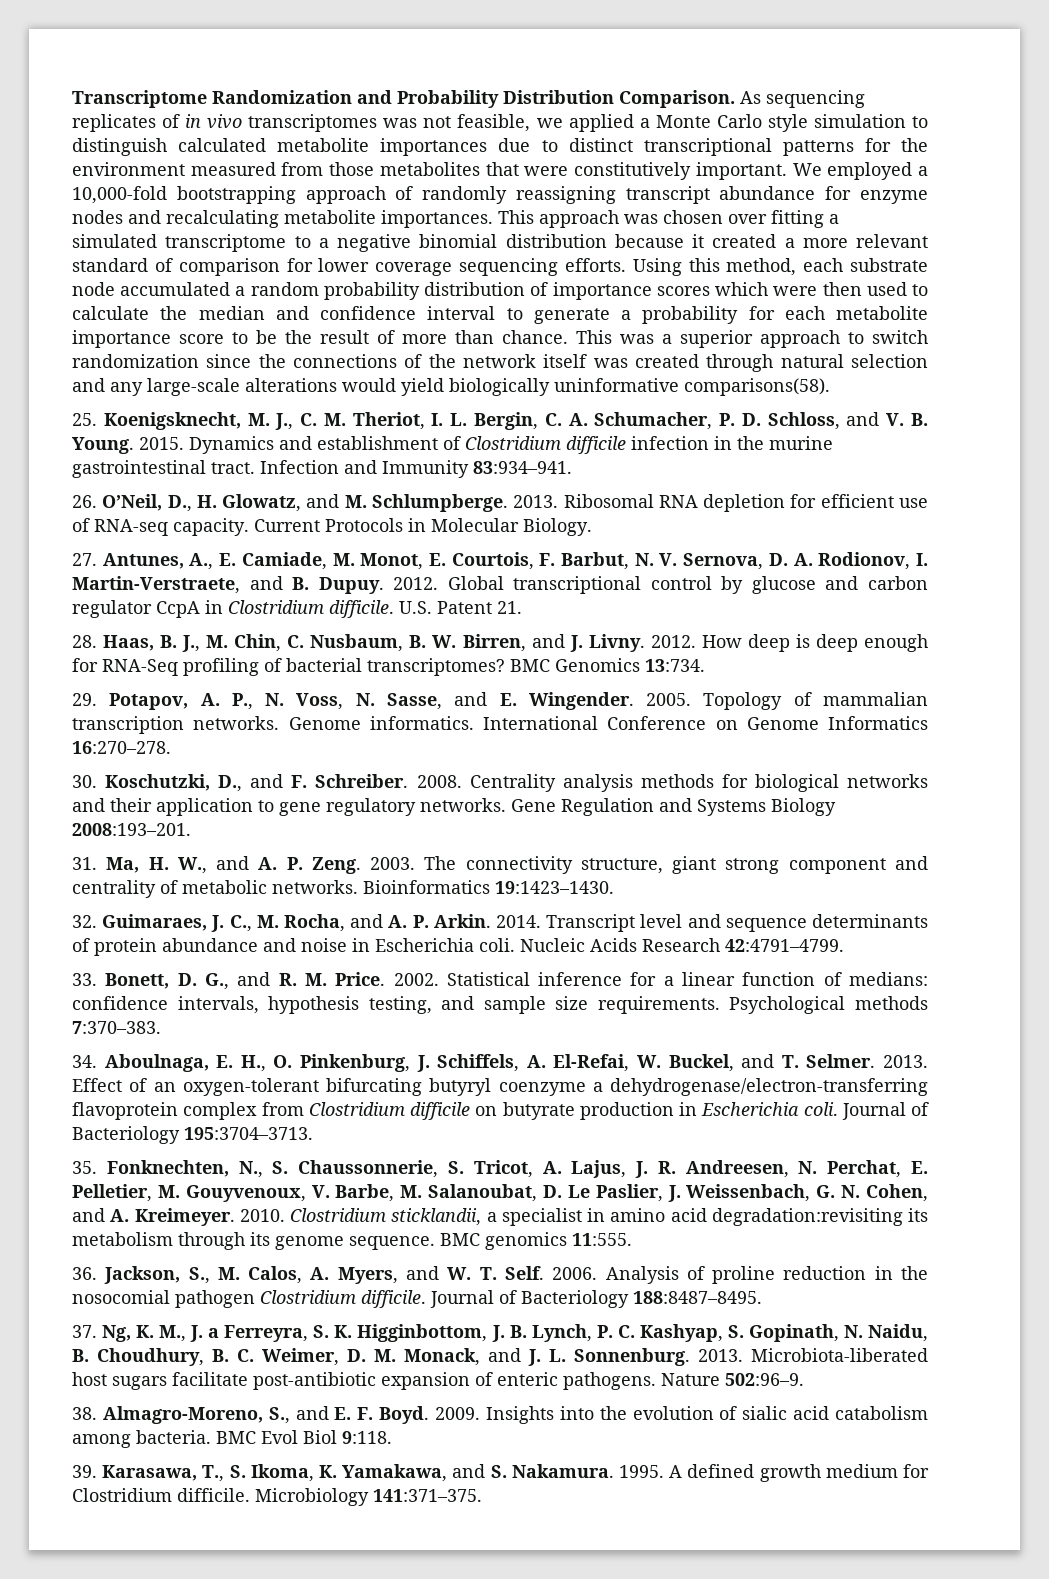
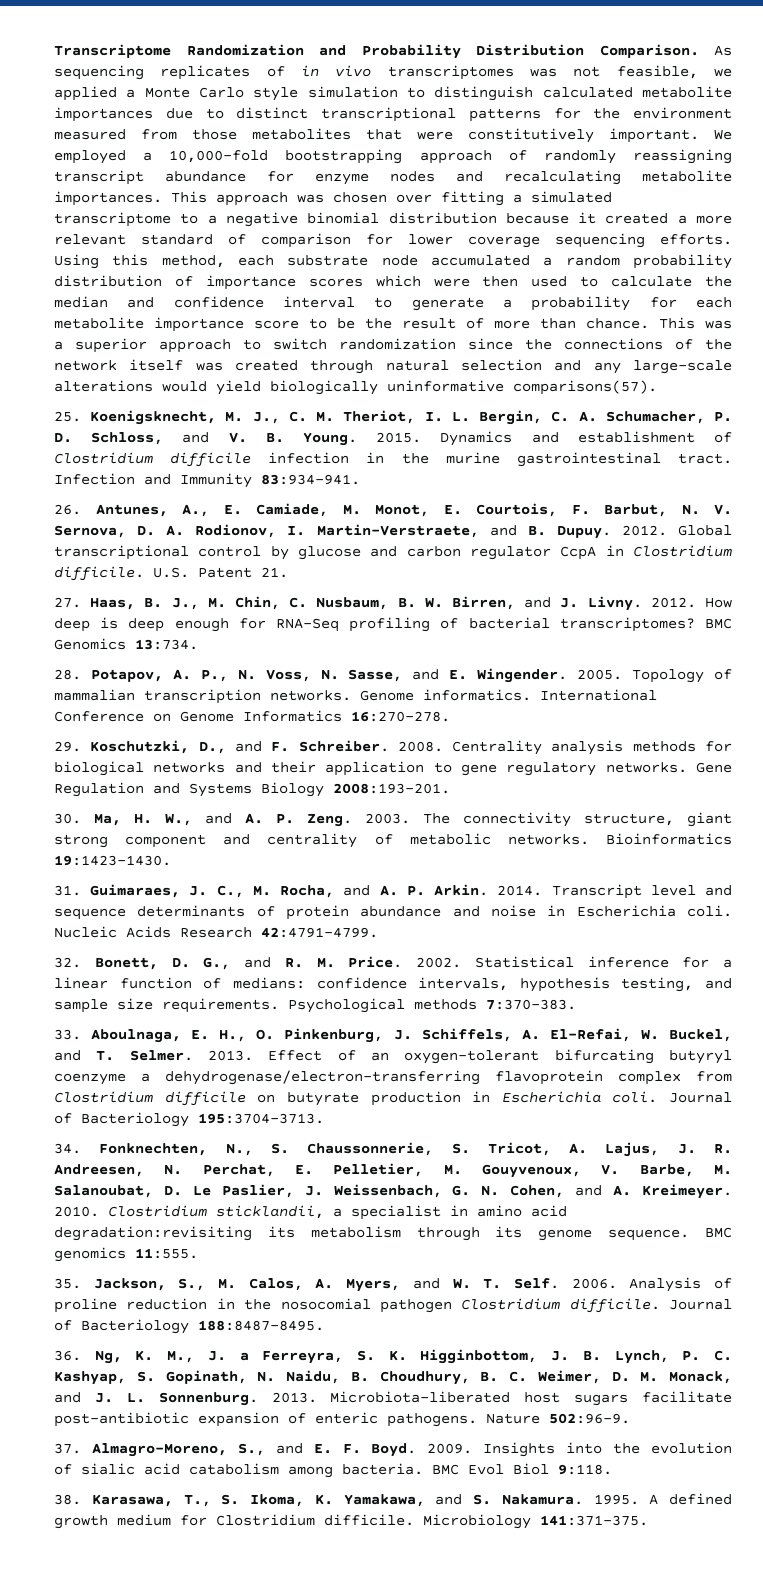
[684,378,830,396] comparisons(58). -> [513,380,657,395] comparisons(57).
[102,494,929,512] [72,518,592,536] [72,553,97,566] O’Neil, D., H. Glowatz, and M. Schlumpberge. 2013. Ribosomal RNA depletion for efficient use of RNA-seq capacity. Current Protocols in Molecular Biology. // 27. -> (81, 509) none
[72,635,97,648] 28. -> [54,597,81,608] 27.
[72,693,97,706] 29. -> [54,669,81,680] 28.
[72,775,97,788] 30. -> [54,741,81,752] 29.
[72,857,97,870] 31. -> [54,813,81,824] 30.
[72,915,97,928] 32. -> [54,885,81,896] 31.
[72,973,97,986] 33. -> [54,957,81,968] 32.
[72,1055,97,1068] 34. -> [54,1029,81,1040] 33.
[72,1161,97,1174] 35. -> [54,1143,81,1154] 34.
[72,1267,97,1280] 36. -> [54,1278,81,1289] 35.
[72,1325,97,1338] 37. -> [54,1350,81,1361] 36.
[72,1407,97,1420] 38. -> [54,1443,81,1454] 37.
[72,1465,97,1478] 39. -> [54,1494,81,1505] 38.

